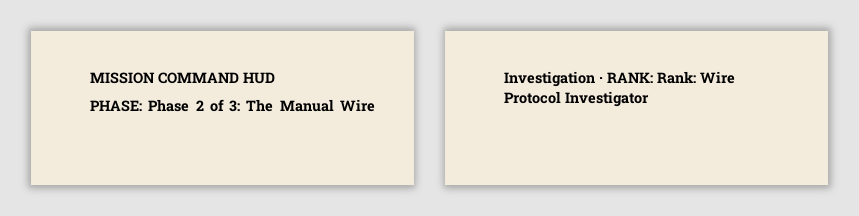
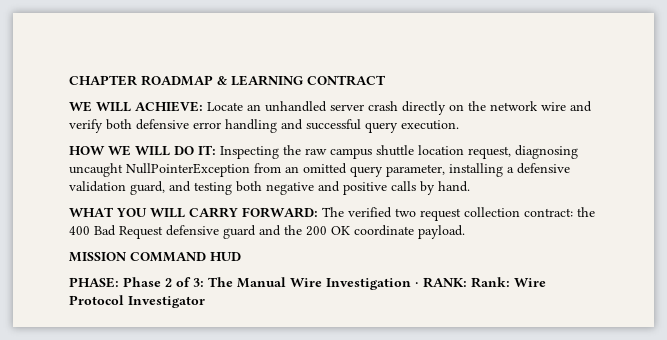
(90, 78) none -> [69,75,386,86] [69,101,592,115] [69,119,459,133] [69,145,578,159] [69,163,570,177] [69,181,470,195] [69,207,595,221] [69,225,465,239] CHAPTER ROADMAP & LEARNING CONTRACT // WE WILL ACHIEVE: Locate an unhandled server crash directly on the network wire and verify both defensive error handling and successful query execution. // HOW WE WILL DO IT: Inspecting the raw campus shuttle location request, diagnosing uncaught NullPointerException from an omitted query parameter, installing a defensive validation guard, and testing both negative and positive calls by hand. // WHAT YOU WILL CARRY FORWARD: The verified two request collection contract: the 400 Bad Request defensive guard and the 200 OK coordinate payload. //

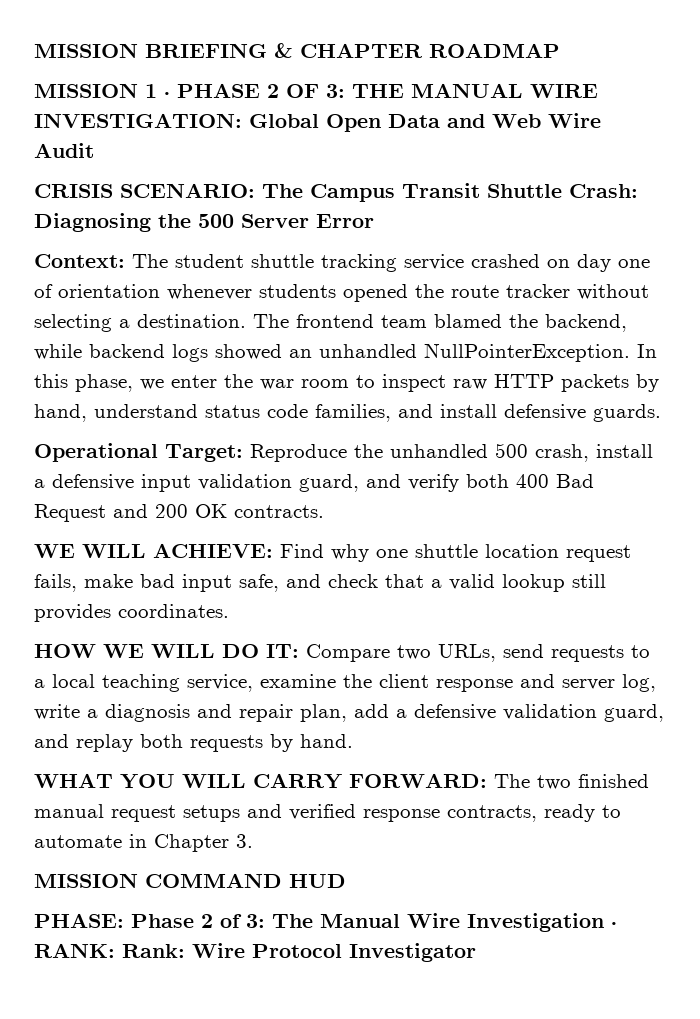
(69, 80) none -> [34,43,293,58] MISSION BRIEFING &
[217,75,386,86] [69,101,592,115] [69,119,459,133] & LEARNING CONTRACT // WE WILL ACHIEVE: Locate an unhandled server crash directly on the network wire and verify both defensive error handling and successful query execution. -> [34,83,598,98] [34,113,601,132] [34,143,94,158] [34,183,638,202] [34,213,374,232] [34,254,650,272] [34,284,649,302] [34,314,627,332] [34,343,657,362] [34,374,659,392] [34,404,661,422] [34,443,653,462] [34,474,594,492] [34,504,324,522] [34,543,631,562] [34,574,606,592] [34,604,229,622] // MISSION 1 · PHASE 2 OF 3: THE MANUAL WIRE INVESTIGATION: Global Open Data and Web Wire Audit // CRISIS SCENARIO: The Campus Transit Shuttle Crash: Diagnosing the 500 Server Error // Context: The student shuttle tracking service crashed on day one of orientation whenever students opened the route tracker without selecting a destination. The frontend team blamed the backend, while backend logs showed an unhandled NullPointerException. In this phase, we enter the war room to inspect raw HTTP packets by hand, understand status code families, and install defensive guards. // Operational Target: Reproduce the unhandled 500 crash, install a defensive input validation guard, and verify both 400 Bad Request and 200 OK contracts. // WE WILL ACHIEVE: Find why one shuttle location request fails, make bad input safe, and check that a valid lookup still provides coordinates.
[220,145,578,159] [69,163,503,177] Inspecting the raw campus shuttle location request, diagnosing uncaught NullPointerException from an omitted query parameter, installing -> [306,644,650,662] [34,674,656,692] [34,704,389,722] Compare two URLs, send requests to a local teaching service, examine the client response and server log, write a diagnosis and repair plan, add
[194,181,416,195] testing both negative and positive calls -> [76,734,263,752] replay both requests
[348,207,595,221] [69,225,465,239] verified two request collection contract: the 400 Bad Request defensive guard and the 200 OK coordinate payload. -> [537,774,649,790] [34,804,621,822] [34,834,253,852] two finished manual request setups and verified response contracts, ready to automate in Chapter 3.

